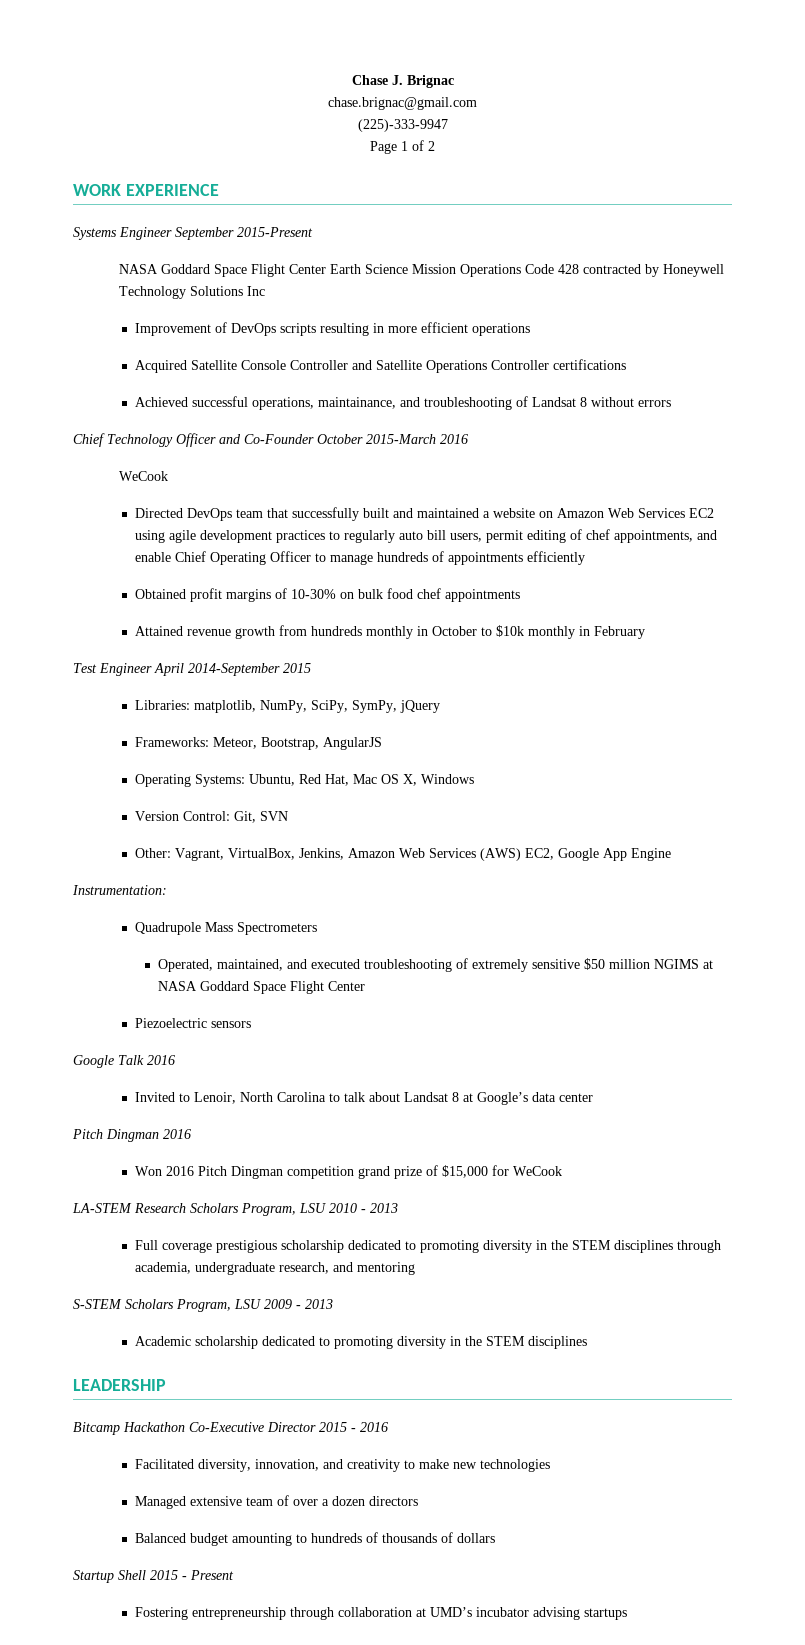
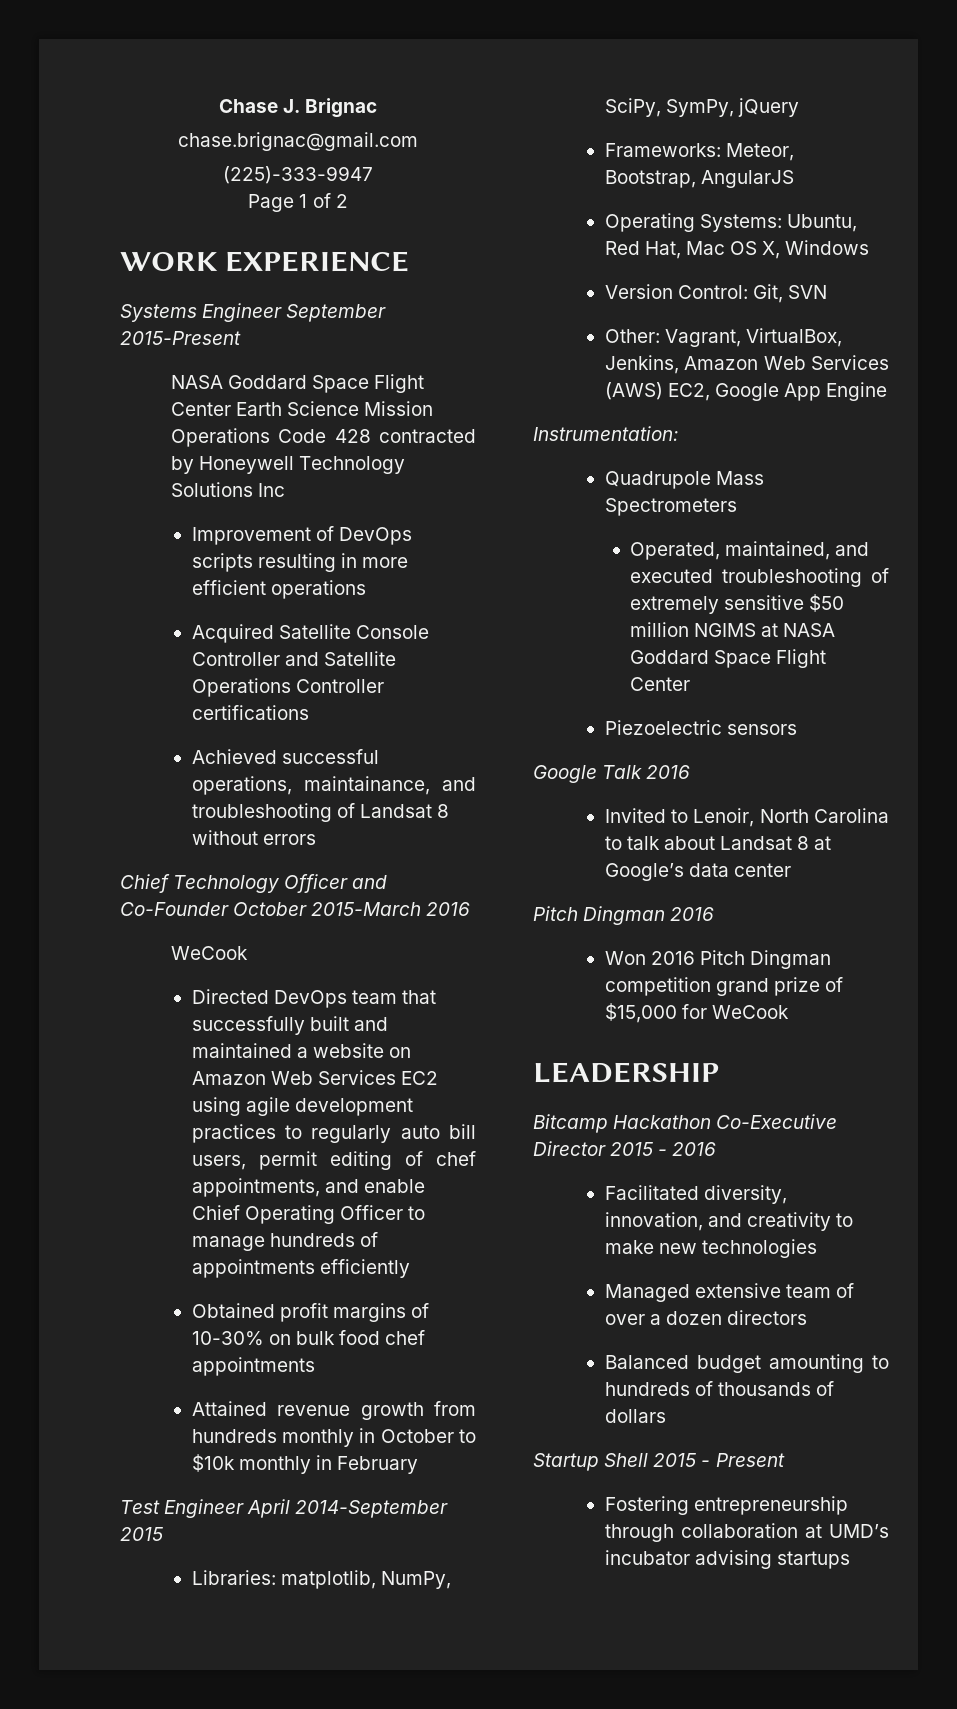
[72,1203,398,1216] [134,1240,721,1253] [134,1262,415,1275] [73,1299,333,1312] [134,1336,587,1349] // LA-STEM Research Scholars Program, LSU 2010 - 2013 // Full coverage prestigious scholarship dedicated to promoting diversity in the STEM disciplines through academia, undergraduate research, and mentoring // S-STEM Scholars Program, LSU 2009 - 2013 // Academic scholarship dedicated to promoting diversity in the STEM disciplines -> (789, 1012) none

